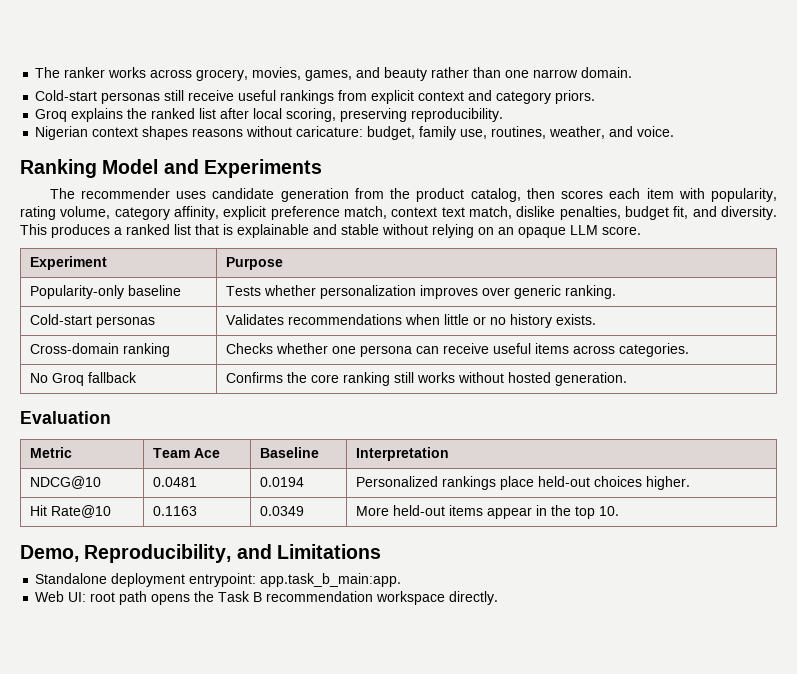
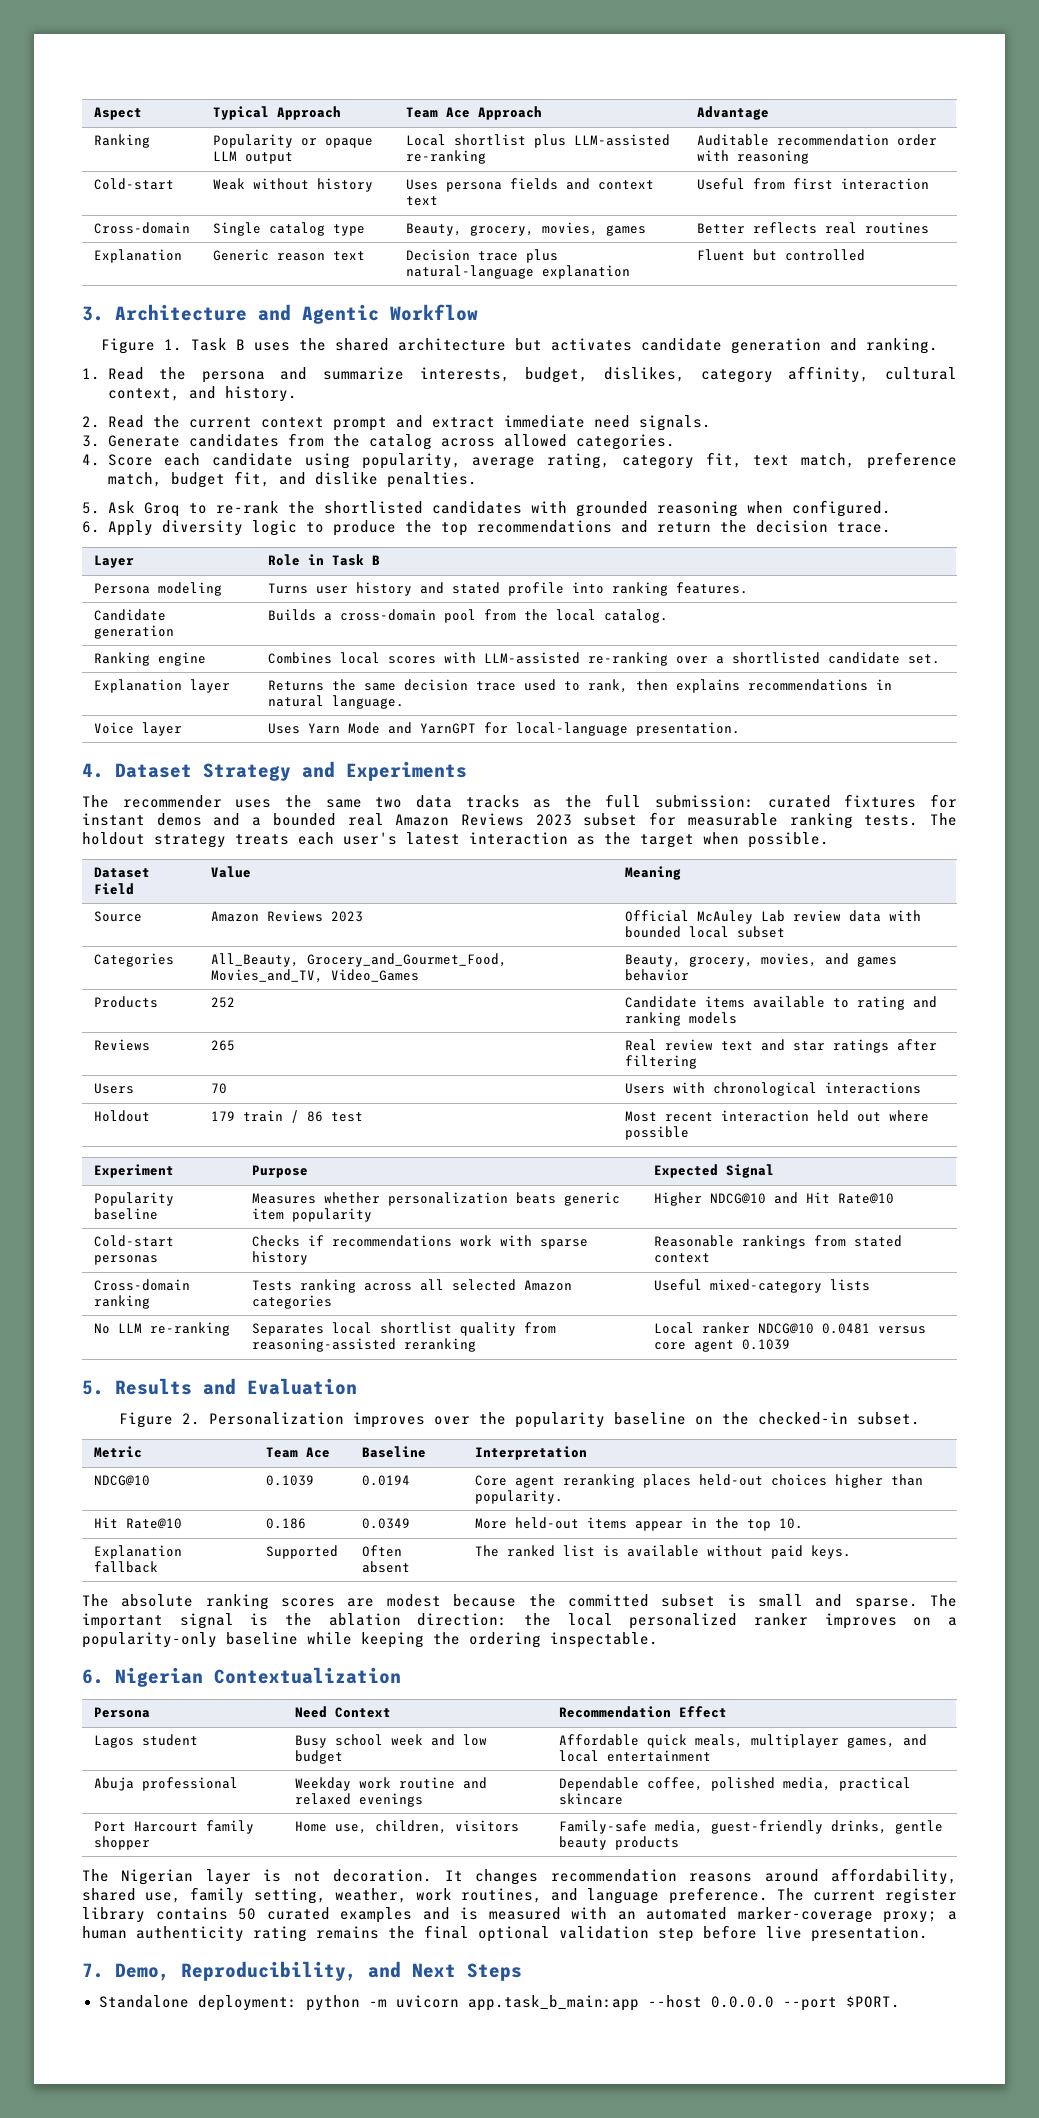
[35,67,633,81] [35,90,596,104] [35,108,504,122] [35,126,675,140] [20,159,159,178] The ranker works across grocery, movies, games, and beauty rather than one narrow domain. // Cold-start personas still receive useful rankings from explicit context and category priors. // Groq explains the ranked list after local scoring, preserving reproducibility. // Nigerian context shapes reasons without caricature: budget, family use, routines, weather, and voice. // Ranking Model -> [93,107,142,120] [212,106,341,120] [405,106,542,120] [696,106,769,120] [93,134,150,148] [212,134,373,148] [212,151,293,164] [405,134,670,148] [405,150,486,164] [696,134,937,146] [696,150,809,164] [93,178,174,190] [212,178,373,192] [405,178,654,192] [405,196,438,206] [696,178,929,190] [93,222,190,234] [212,222,365,236] [405,222,646,236] [696,222,929,234] [93,249,182,263] [212,249,365,261] [405,249,558,263] [405,265,630,279] [696,249,865,261] [82,304,478,324] [101,338,938,354] [82,366,957,383] [107,386,297,402] [82,415,711,431] [82,433,675,450] [82,452,957,469] [107,471,477,488] [82,500,891,517] [82,520,891,536] [93,555,134,568] [267,554,380,566] [93,582,222,596] [267,582,748,596] [93,609,166,621] [93,625,174,639] [267,609,668,623] [93,652,206,666] [267,652,940,666] [93,679,230,693] [267,679,892,693] [267,695,404,709] [93,722,182,736] [267,722,740,736] [82,763,291,781] Aspect | Typical Approach | Team Ace Approach | Advantage // Ranking | Popularity or opaque LLM output | Local shortlist plus LLM-assisted re-ranking | Auditable recommendation order with reasoning // Cold-start | Weak without history | Uses persona fields and context text | Useful from first interaction // Cross-domain | Single catalog type | Beauty, grocery, movies, games | Better reflects real routines // Explanation | Generic reason text | Decision trace plus natural-language explanation | Fluent but controlled // 3. Architecture and Agentic Workflow // Figure 1. Task B uses the shared architecture but activates candidate generation and ranking. // 1. Read the persona and summarize interests, budget, dislikes, category affinity, cultural context, and history. // 2. Read the current context prompt and extract immediate need signals. // 3. Generate candidates from the catalog across allowed categories. // 4. Score each candidate using popularity, average rating, category fit, text match, preference match, budget fit, and dislike penalties. // 5. Ask Groq to re-rank the shortlisted candidates with grounded reasoning when configured. // 6. Apply diversity logic to produce the top recommendations and return the decision trace. // Layer | Role in Task B // Persona modeling | Turns user history and stated profile into ranking features. // Candidate generation | Builds a cross-domain pool from the local catalog. // Ranking engine | Combines local scores with LLM-assisted re-ranking over a shortlisted candidate set. // Explanation layer | Returns the same decision trace used to rank, then explains recommendations in natural language. // Voice layer | Uses Yarn Mode and YarnGPT for local-language presentation. // 4. Dataset Strategy
[212,188,778,202] [20,206,778,220] [20,224,641,238] candidate generation from the product catalog, then scores each item with popularity, rating volume, category affinity, explicit preference match, context text match, dislike penalties, budget fit, and diversity. This produces a ranked list that is explainable and stable without relying on an opaque LLM score. -> [284,794,957,808] [82,812,957,829] [82,832,829,848] [93,867,150,878] [93,883,134,895] [210,866,251,878] [624,866,681,880] [93,911,142,922] [210,910,363,922] [624,910,921,924] [624,926,785,938] [93,953,174,967] [210,953,507,967] [210,969,419,983] [624,953,897,967] [624,969,689,981] [93,996,158,1008] [210,997,235,1008] [624,996,937,1010] [624,1012,737,1026] [93,1039,150,1051] [210,1040,235,1051] [624,1039,937,1053] [624,1055,697,1069] [93,1083,134,1094] [210,1083,227,1094] [624,1082,921,1096] [93,1110,150,1122] [210,1110,363,1123] [624,1110,929,1122] [624,1126,689,1140] the same two data tracks as the full submission: curated fixtures for instant demos and a bounded real Amazon Reviews 2023 subset for measurable ranking tests. The holdout strategy treats each user's latest interaction as the target when possible. // Dataset Field | Value | Meaning // Source | Amazon Reviews 2023 | Official McAuley Lab review data with bounded local subset // Categories | All_Beauty, Grocery_and_Gourmet_Food, Movies_and_TV, Video_Games | Beauty, grocery, movies, and games behavior // Products | 252 | Candidate items available to rating and ranking models // Reviews | 265 | Real review text and star ratings after filtering // Users | 70 | Users with chronological interactions // Holdout | 179 train / 86 test | Most recent interaction held out where possible
[30,285,125,299] // Popularity-only -> [653,1164,774,1178] [93,1192,174,1206] | Expected Signal // Popularity
[226,286,262,296] Tests -> [251,1193,316,1204] Measures
[420,285,617,299] [30,314,156,328] [226,314,597,328] [30,343,171,357] [226,343,690,357] [30,372,138,386] [226,372,628,386] [20,411,111,424] improves over generic ranking. // Cold-start personas | Validates recommendations when little or no history exists. // Cross-domain ranking | Checks whether one persona can receive useful items across categories. // No Groq fallback | Confirms the core ranking still works without hosted generation. // Evaluation -> [515,1192,620,1206] [251,1208,372,1222] [653,1192,894,1206] [93,1235,174,1247] [93,1255,158,1265] [251,1235,588,1249] [251,1251,308,1265] [653,1235,902,1249] [653,1253,710,1263] [93,1279,190,1291] [93,1295,150,1309] [251,1279,572,1293] [251,1295,332,1309] [653,1279,870,1293] [93,1322,230,1336] [251,1322,556,1336] [251,1338,476,1352] [653,1322,926,1334] [653,1339,790,1352] [82,1378,357,1395] [119,1412,920,1428] beats generic item popularity | Higher NDCG@10 and Hit Rate@10 // Cold-start personas | Checks if recommendations work with sparse history | Reasonable rankings from stated context // Cross-domain ranking | Tests ranking across all selected Amazon categories | Useful mixed-category lists // No LLM re-ranking | Separates local shortlist quality from reasoning-assisted reranking | Local ranker NDCG@10 0.0481 versus core agent 0.1039 // 5. Results and Evaluation // Figure 2. Personalization improves over the popularity baseline on the checked-in subset.
[153,477,198,487] 0.0481 -> [265,1475,314,1486] 0.1039
[356,476,691,490] Personalized rankings place held-out choices higher. -> [474,1474,923,1488] [474,1490,563,1504] Core agent reranking places held-out choices higher than popularity.
[153,506,198,516] 0.1163 -> [265,1518,306,1529] 0.186
(620, 511) // -> [93,1545,182,1559] [93,1561,158,1573] [265,1545,338,1559] [361,1545,402,1557] [361,1561,410,1573] [474,1545,851,1559] [82,1594,958,1610] [82,1613,957,1629] [82,1632,658,1648] [82,1667,401,1687] [93,1707,150,1718] [294,1706,391,1718] [558,1706,727,1718] [93,1734,198,1748] [294,1734,487,1748] [294,1750,343,1764] [558,1734,927,1748] [558,1750,711,1762] [93,1777,238,1791] [294,1777,487,1791] [294,1793,423,1807] [558,1777,911,1791] [558,1793,623,1805] [93,1820,254,1834] [93,1836,150,1850] [294,1820,519,1834] [558,1820,943,1834] [558,1836,679,1850] [82,1868,958,1885] [82,1887,957,1904] [82,1907,958,1923] [82,1925,928,1942] [82,1963,104,1978] // Explanation fallback | Supported | Often absent | The ranked list is available without paid keys. // The absolute ranking scores are modest because the committed subset is small and sparse. The important signal is the ablation direction: the local personalized ranker improves on a popularity-only baseline while keeping the ordering inspectable. // 6. Nigerian Contextualization // Persona | Need Context | Recommendation Effect // Lagos student | Busy school week and low budget | Affordable quick meals, multiplayer games, and local entertainment // Abuja professional | Weekday work routine and relaxed evenings | Dependable coffee, polished media, practical skincare // Port Harcourt family shopper | Home use, children, visitors | Family-safe media, guest-friendly drinks, gentle beauty products // The Nigerian layer is not decoration. It changes recommendation reasons around affordability, shared use, family setting, weather, work routines, and language preference. The current register library contains 50 curated examples and is measured with an automated marker-coverage proxy; a human authenticity rating remains the final optional validation step before live presentation. // 7.
[276,544,381,559] Limitations -> [412,1963,522,1981] Next Steps
[111,573,402,587] [35,591,499,605] deployment entrypoint: app.task_b_main:app. // Web UI: root path opens the Task B recommendation workspace directly. -> [197,1995,900,2011] deployment: python -m uvicorn app.task_b_main:app --host 0.0.0.0 --port $PORT.

